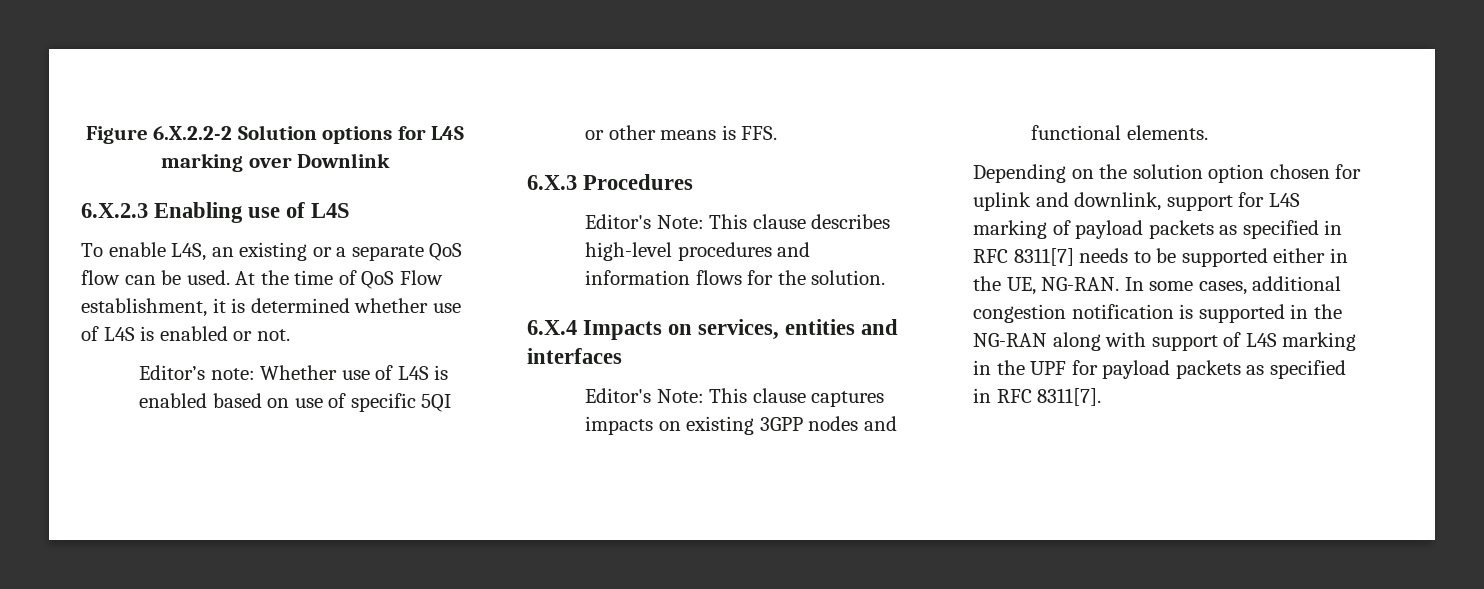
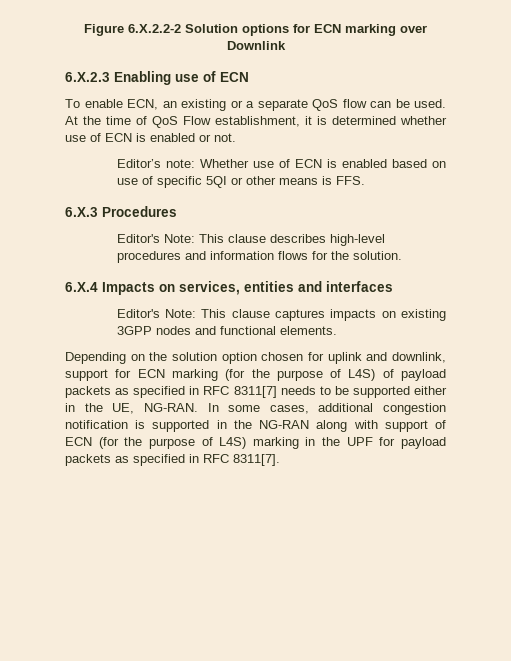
[431,126,465,140] L4S -> [314,24,341,33] ECN
[311,203,351,218] L4S -> [220,72,249,82] ECN
[171,243,207,261] L4S, -> [127,99,158,110] ECN,
[103,327,135,341] L4S -> [105,133,132,142] ECN
[397,366,429,380] L4S -> [294,159,322,168] ECN
[1268,193,1300,207] [973,220,1047,239] L4S marking -> [137,369,376,381] ECN marking (for the purpose of L4S)
[1245,333,1277,347] L4S -> [65,437,247,449] ECN (for the purpose of L4S)

